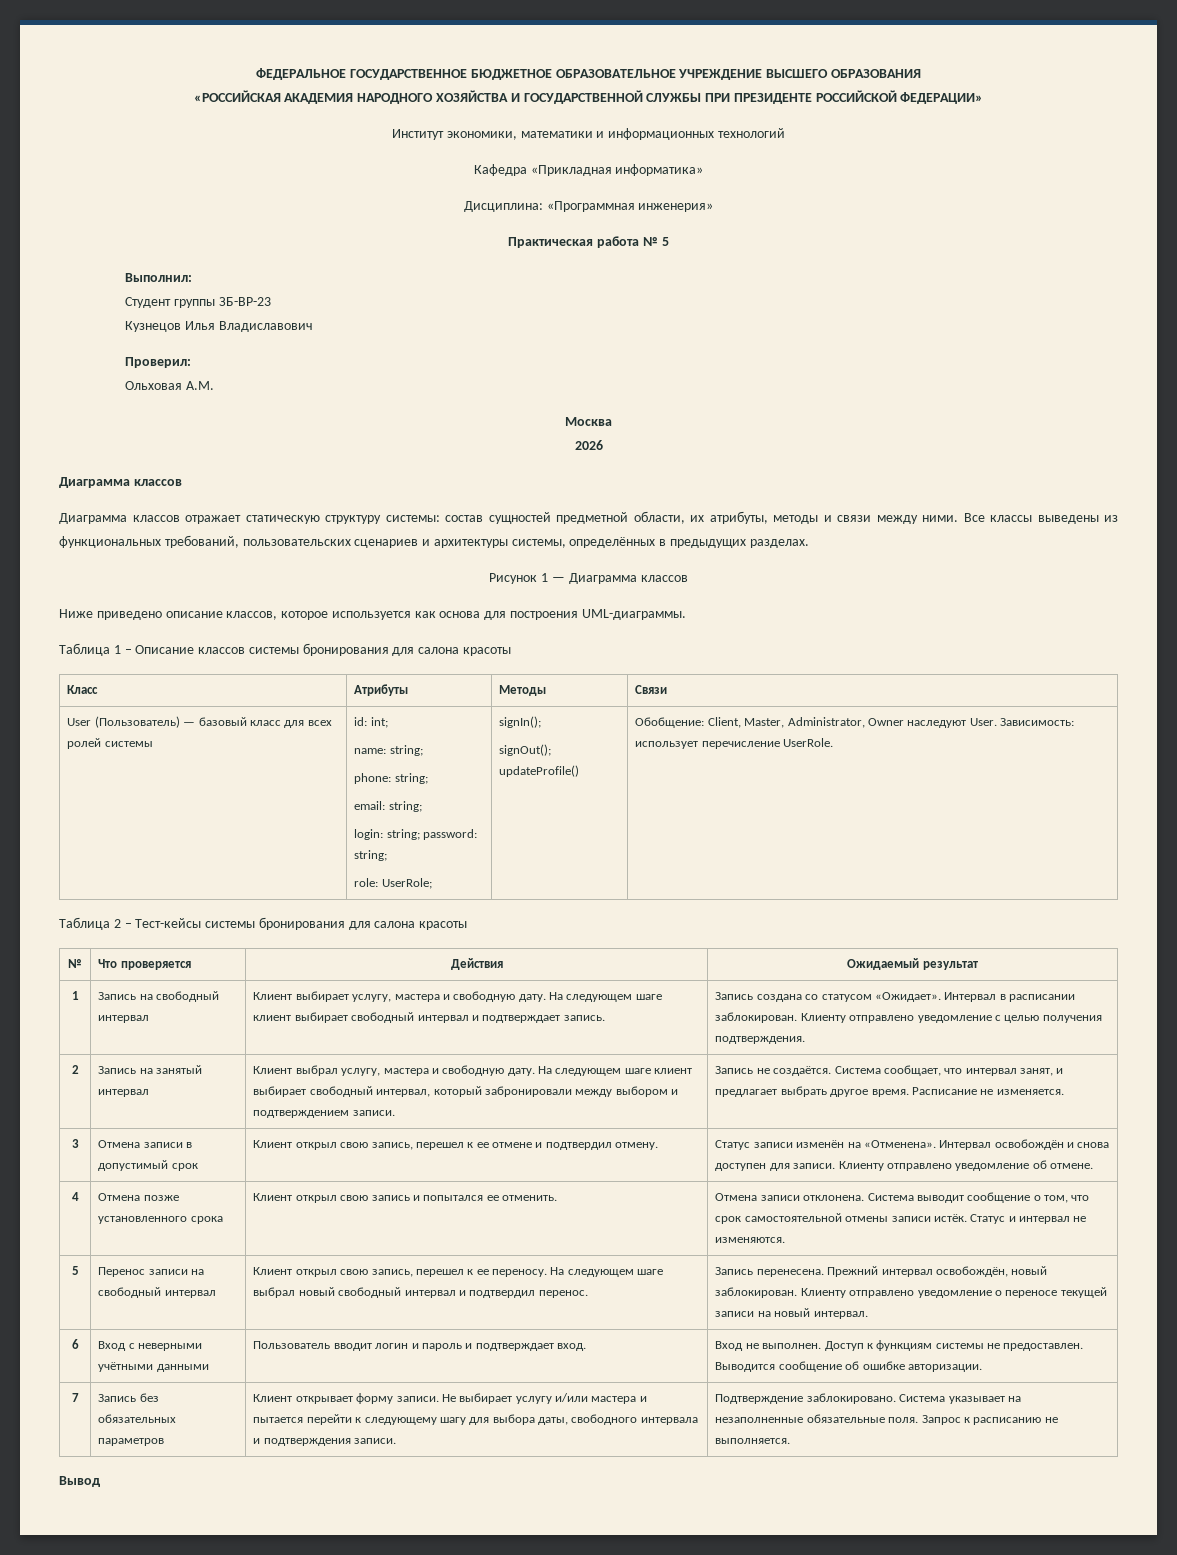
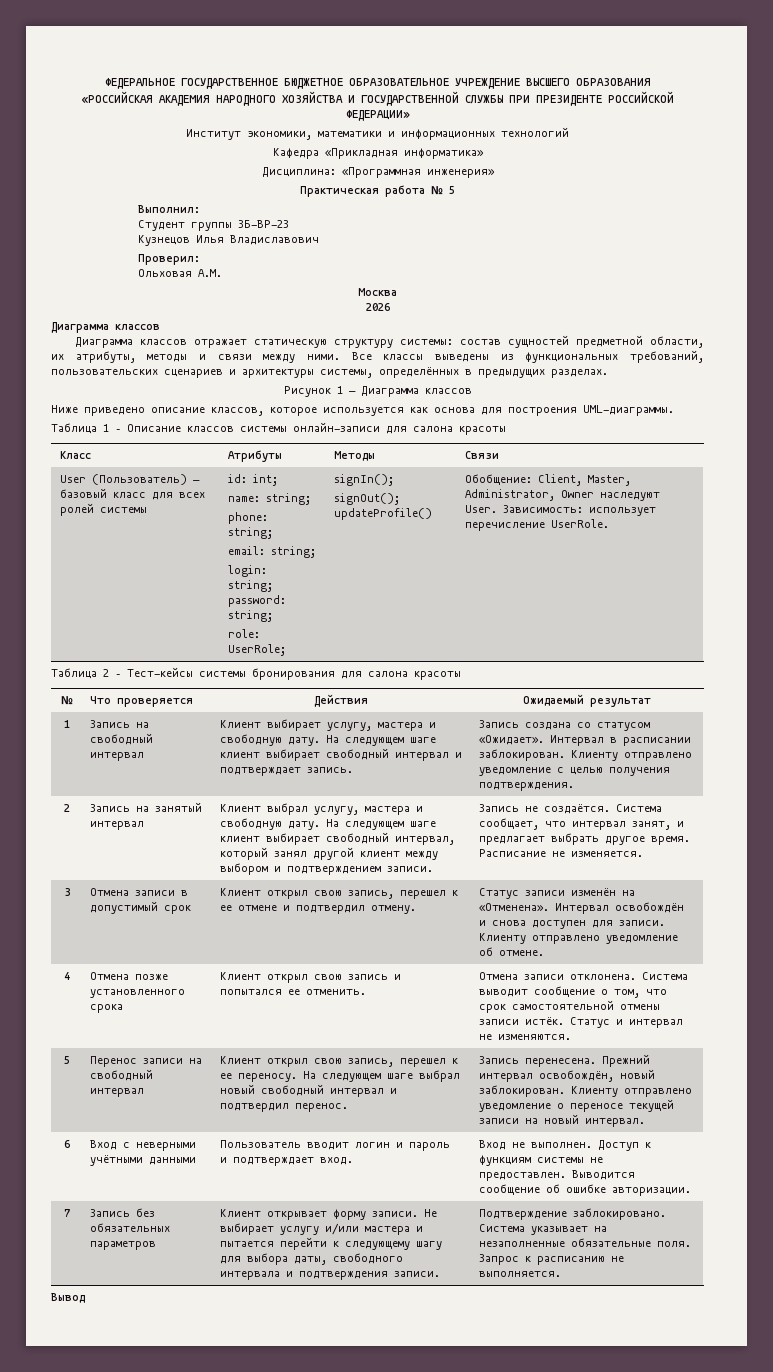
[302,643,389,656] бронирования -> [293,422,380,433] онлайн-записи
[484,1086,572,1097] забронировали -> [273,847,400,860] занял другой клиент

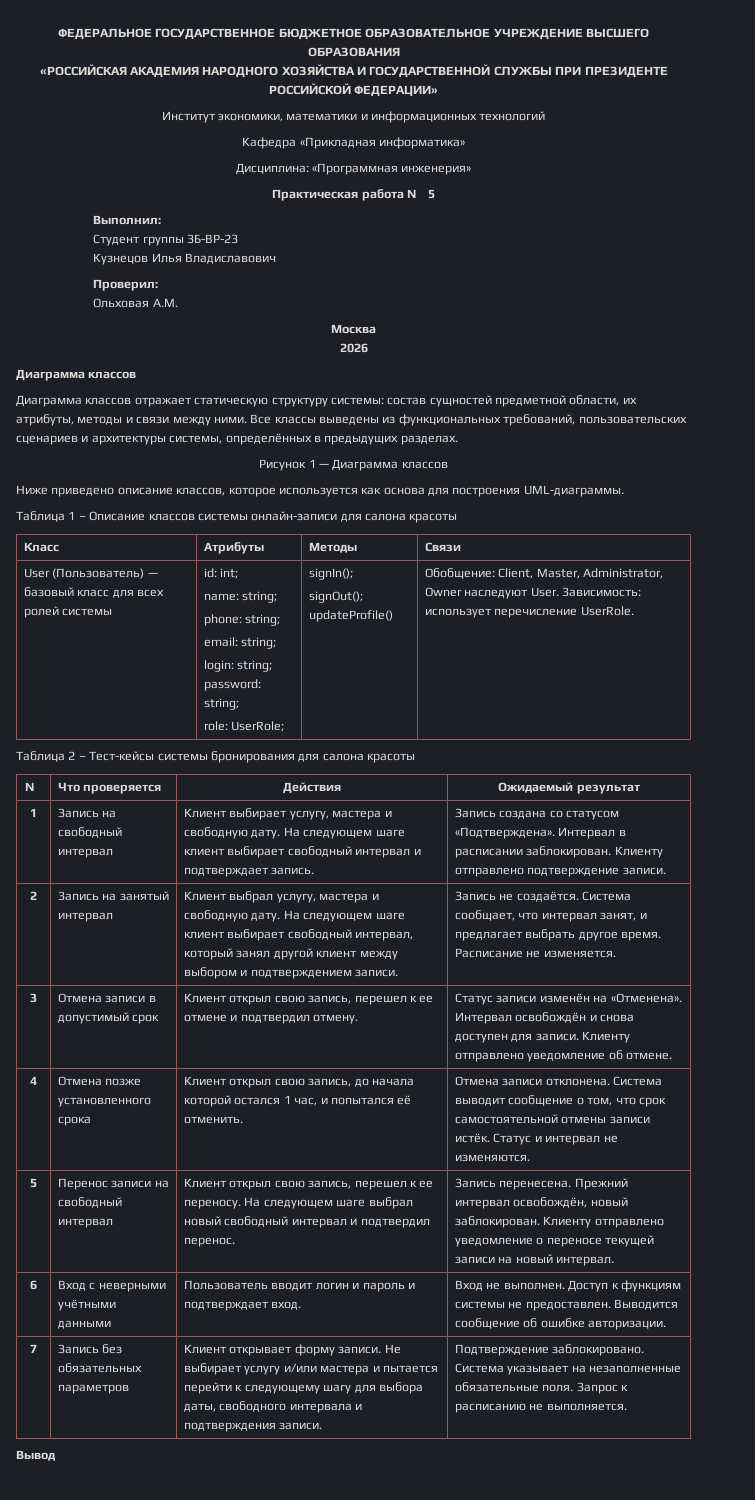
[478,735,544,745] «Ожидает». -> [455,827,556,839] «Подтверждена».
[478,767,670,776] [478,782,574,791] уведомление с целью получения подтверждения. -> [527,867,666,877] подтверждение записи.
[347,974,388,980] запись -> [308,1078,414,1087] [184,1095,318,1107] запись, до начала которой остался 1 час,
[287,989,300,995] ее -> [397,1095,412,1105] её

